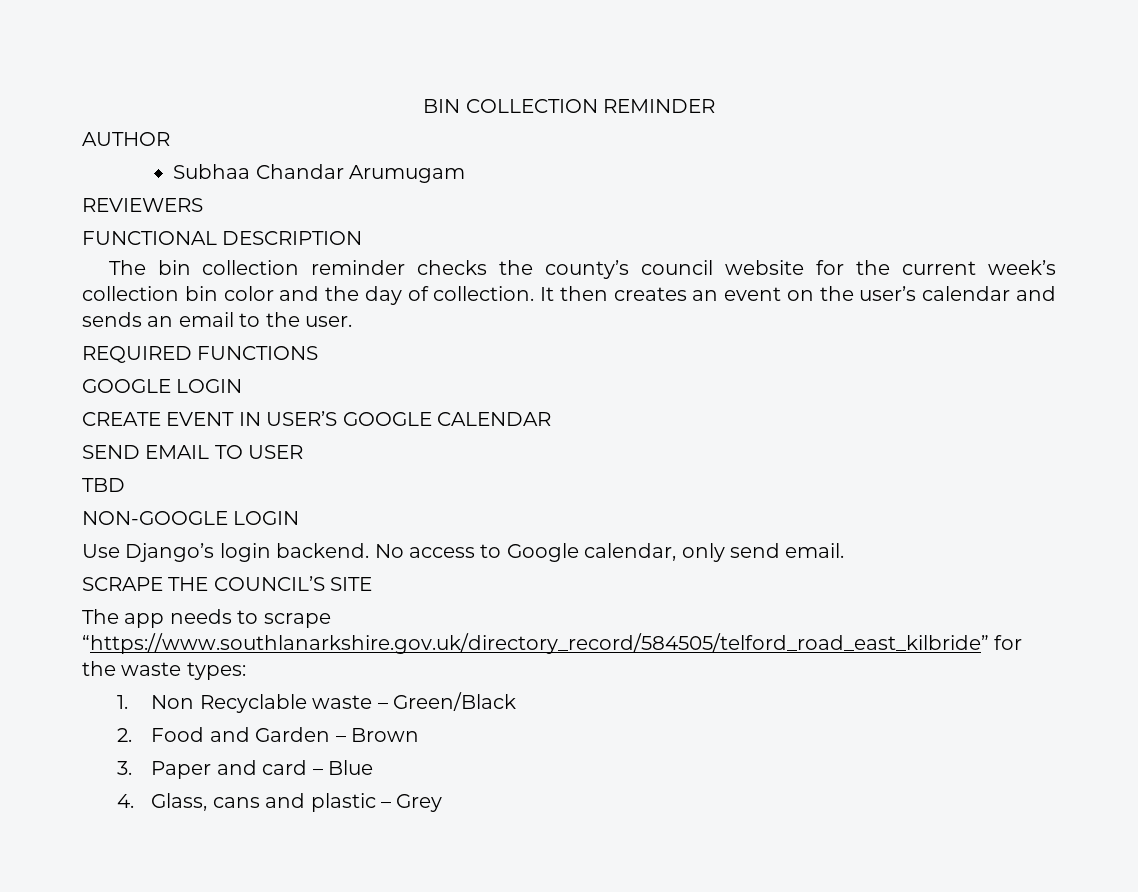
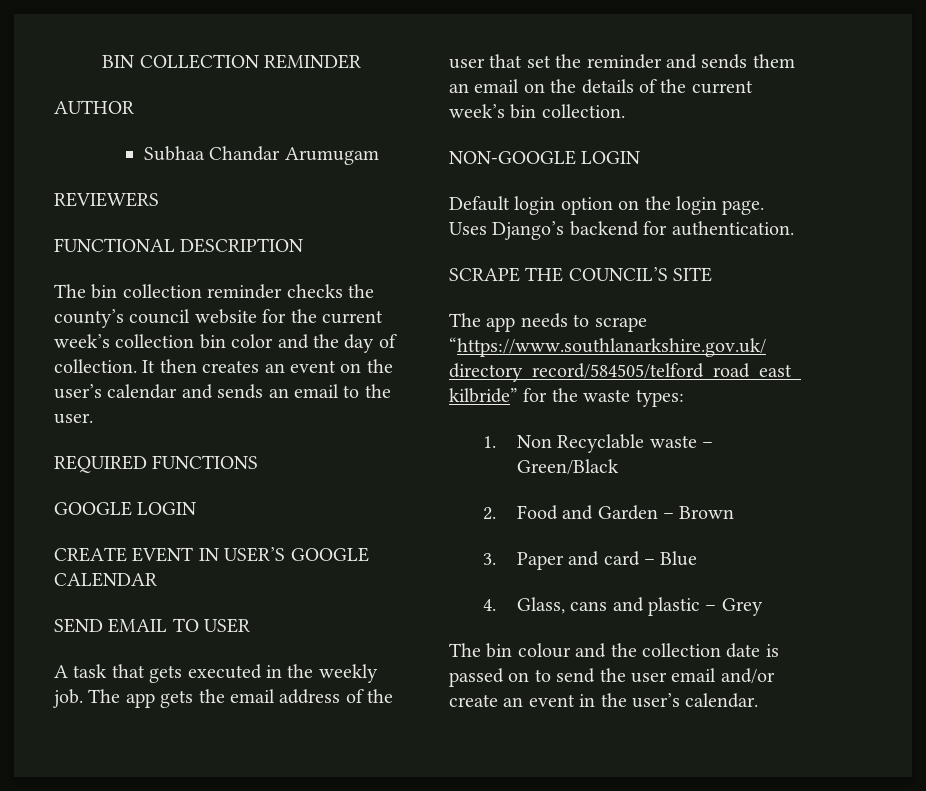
[82,478,125,492] [82,511,300,525] [82,543,845,562] TBD // NON-GOOGLE LOGIN // Use Django’s login backend. No access to Google calendar, only send email. -> [54,664,378,683] [53,689,394,708] [449,54,795,69] [449,79,753,94] [449,104,625,119] [449,150,641,165] [449,196,765,215] [449,221,794,240] A task that gets executed in the weekly job. The app gets the email address of the user that set the reminder and sends them an email on the details of the current week’s bin collection. // NON-GOOGLE LOGIN // Default login option on the login page. Uses Django’s backend for authentication.
(443, 803) none -> [449,643,779,658] [449,668,775,687] [449,693,759,708] // The bin colour and the collection date is passed on to send the user email and/or create an event in the user’s calendar.

